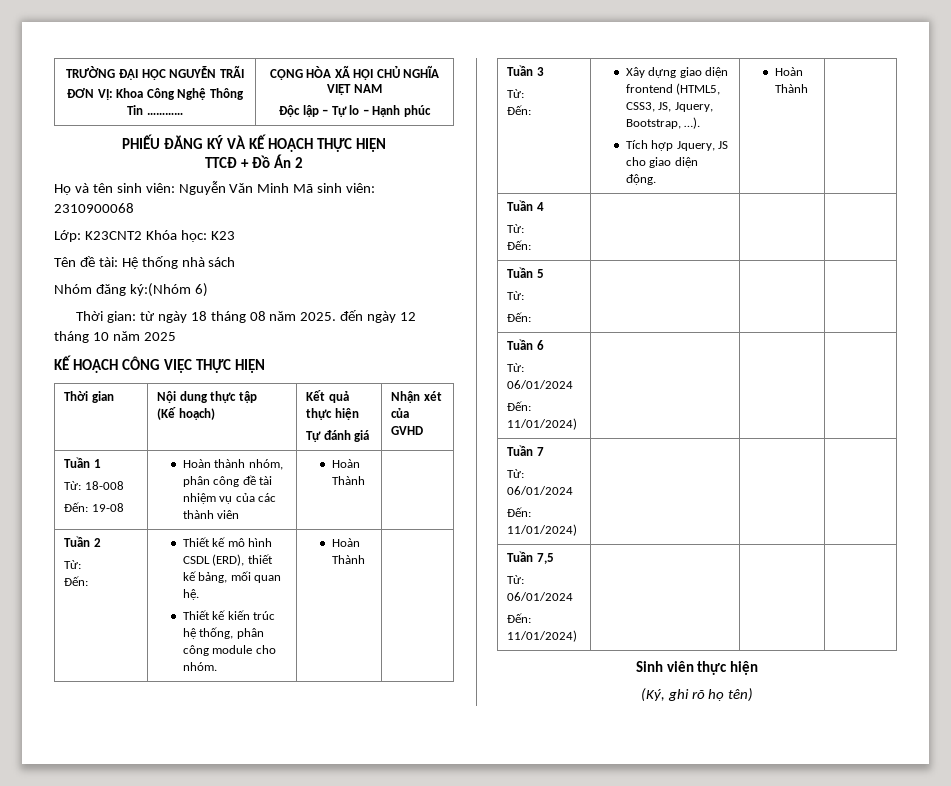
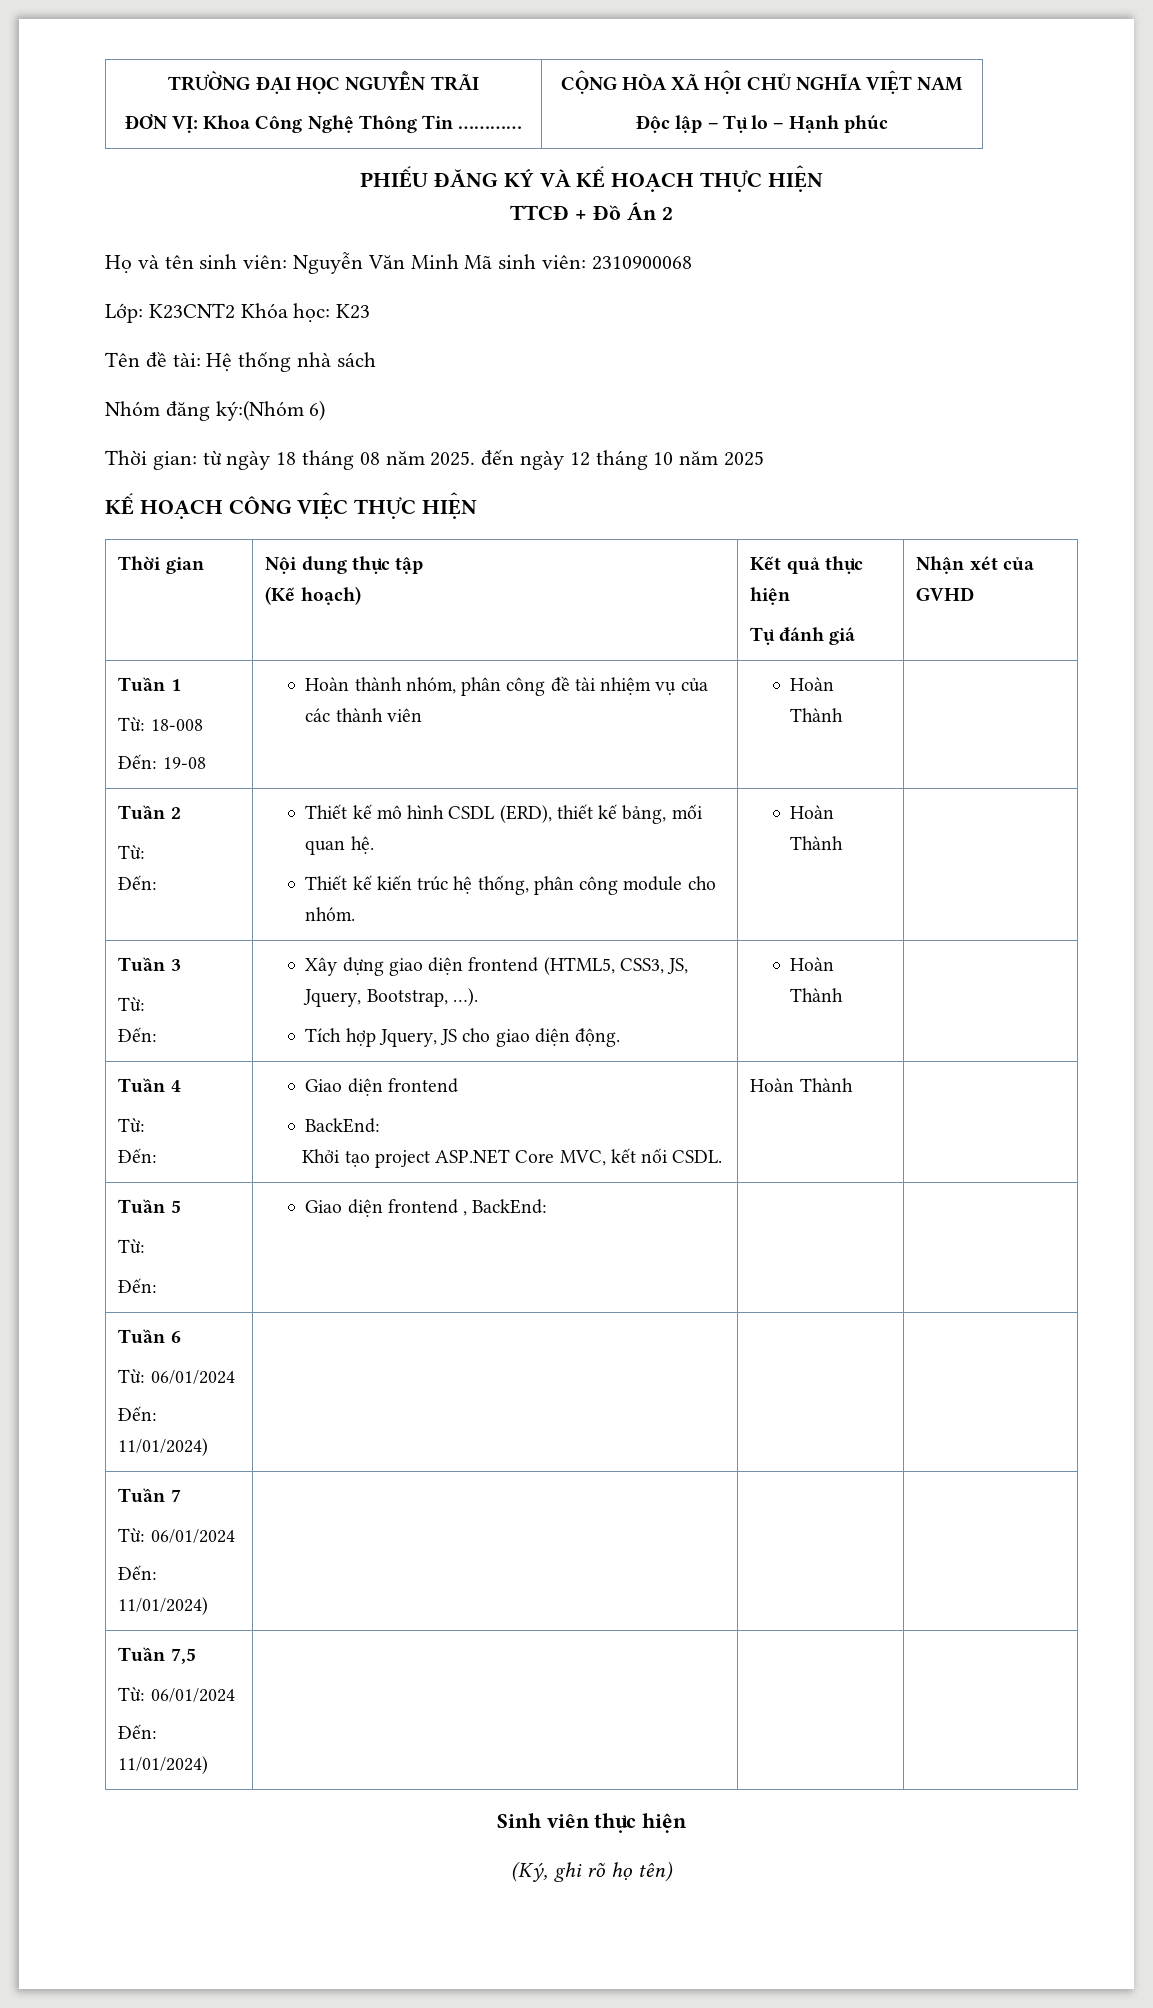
(532, 245) | -> [305,1078,458,1096] [305,1118,381,1133] [302,1148,723,1168] [750,1078,853,1092] Giao diện frontend // BackEnd: // Khởi tạo project ASP.NET Core MVC, kết nối CSDL. | Hoàn Thành
(532, 317) none -> [305,1199,548,1217] Giao diện frontend , BackEnd:

